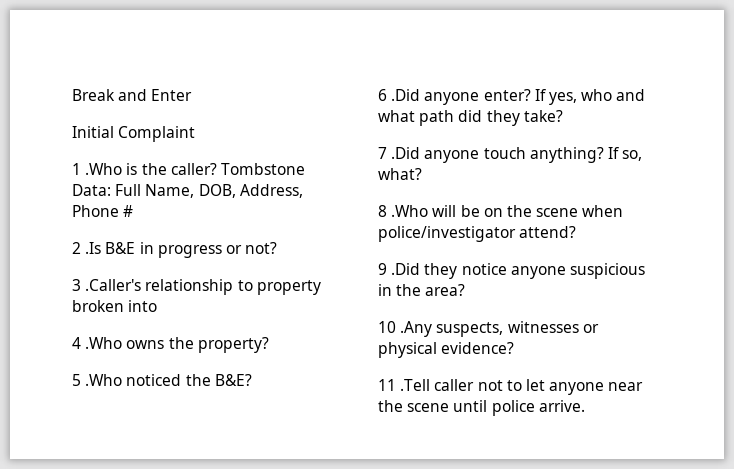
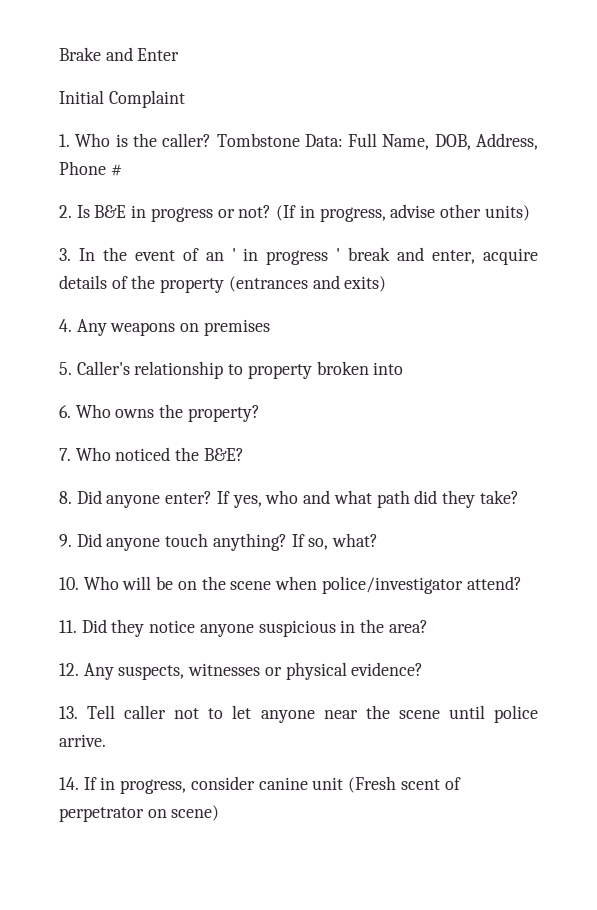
[72,89,115,101] Break -> [59,47,101,61] Brake
[72,163,123,175] 1 .Who -> [59,133,111,147] 1. Who
[72,242,102,254] 2 .Is -> [59,205,90,218] 2. Is
[72,279,142,291] // 3 .Caller's -> [276,204,530,222] [59,247,538,265] [59,275,387,293] [59,319,270,336] [59,361,130,375] (If in progress, advise other units) // 3. In the event of an ' in progress ' break and enter, acquire details of the property (entrances and exits) // 4. Any weapons on premises // 5. Caller's
[72,337,123,349] 4 .Who -> [59,404,111,418] 6. Who
[72,374,123,386] 5 .Who -> [59,447,111,461] 7. Who
[378,89,421,101] 6 .Did -> [59,490,102,504] 8. Did
[378,147,421,159] 7 .Did -> [59,533,102,547] 9. Did
[378,205,429,217] 8 .Who -> [59,576,119,590] 10. Who
[378,263,421,275] 9 .Did -> [59,619,107,633] 11. Did
[378,321,433,337] 10 .Any -> [59,663,114,680] 12. Any
[378,379,431,391] 11 .Tell -> [59,705,116,719] 13. Tell
(585, 406) none -> [59,776,461,794] [59,805,220,822] // 14. If in progress, consider canine unit (Fresh scent of perpetrator on scene)

